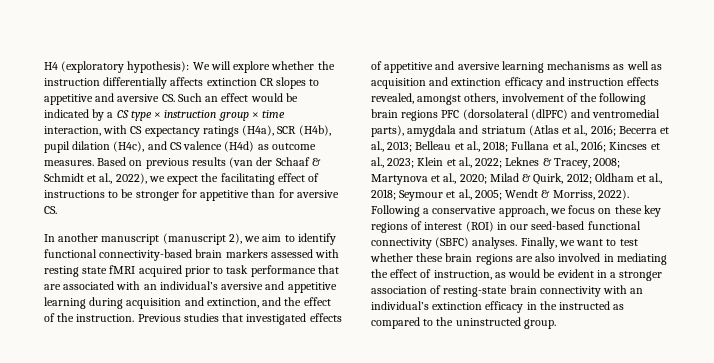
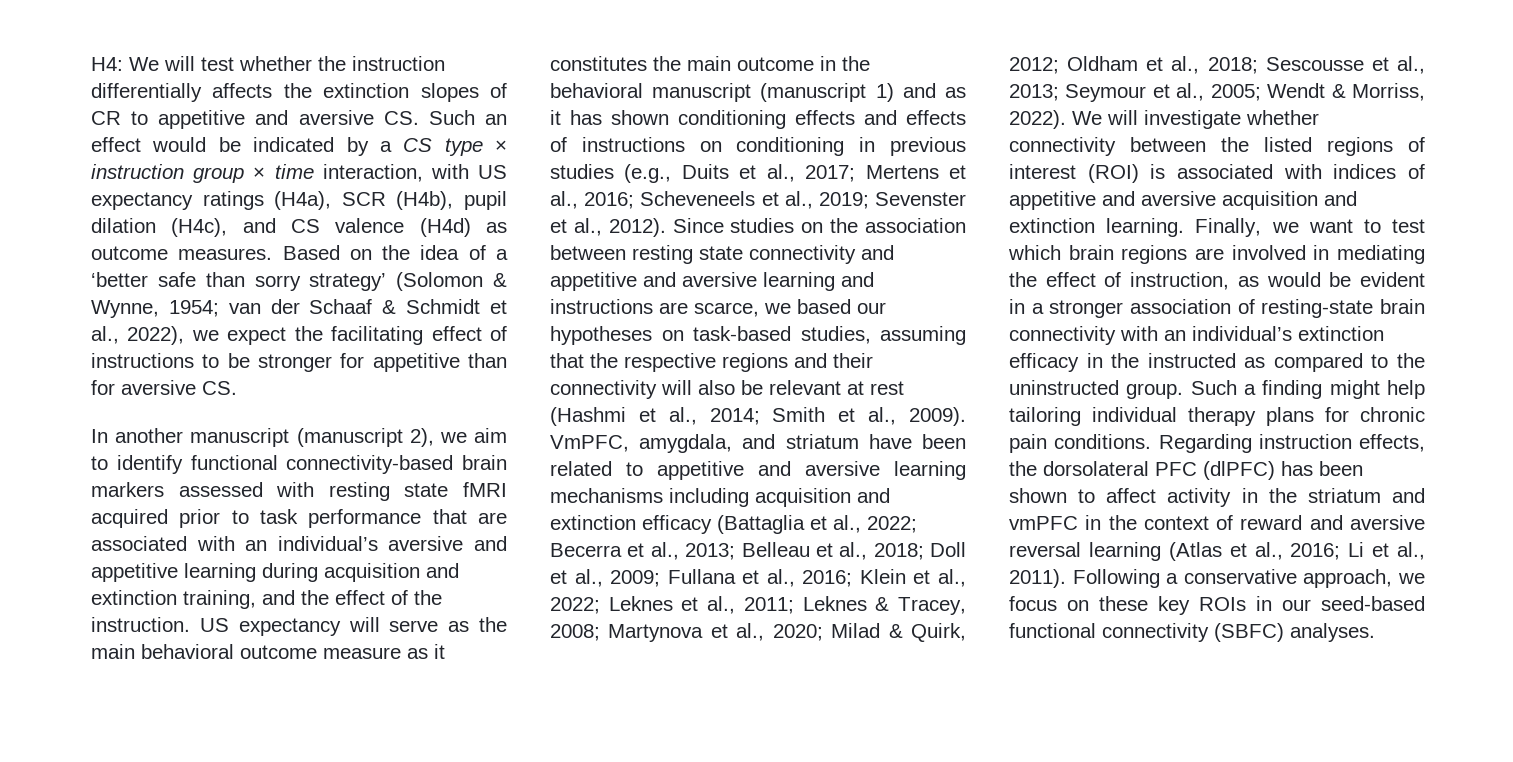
[44,61,271,73] H4 (exploratory hypothesis): We will explore -> [91,56,234,71] H4: We will test
[206,77,307,89] extinction CR slopes -> [283,83,507,102] [91,111,121,125] the extinction slopes of CR
[130,126,143,134] CS -> [478,165,507,179] US
[145,157,254,169] previous results (van -> [382,245,508,260] [91,272,507,291] [91,300,261,318] the idea of a ‘better safe than sorry strategy’ (Solomon & Wynne, 1954; van
[206,298,259,308] extinction, -> [91,590,256,609] extinction training,
[137,313,342,325] [371,61,382,70] Previous studies that investigated effects of -> [199,617,507,636] [91,644,445,659] [550,56,870,71] [550,83,966,102] [550,110,966,129] [550,137,966,156] [550,164,966,183] [550,191,966,209] [550,218,966,237] [550,245,894,264] [550,272,874,291] [550,299,886,317] [550,326,966,345] [550,353,873,372] [550,380,904,399] [550,407,966,426] [550,434,966,453] [550,461,643,476] US expectancy will serve as the main behavioral outcome measure as it constitutes the main outcome in the behavioral manuscript (manuscript 1) and as it has shown conditioning effects and effects of instructions on conditioning in previous studies (e.g., Duits et al., 2017; Mertens et al., 2016; Scheveneels et al., 2019; Sevenster et al., 2012). Since studies on the association between resting state connectivity and appetitive and aversive learning and instructions are scarce, we based our hypotheses on task-based studies, assuming that the respective regions and their connectivity will also be relevant at rest (Hashmi et al., 2014; Smith et al., 2009). VmPFC, amygdala, and striatum have been related to
[613,61,662,70] as well as -> [669,488,749,507] including
[545,77,660,86] [371,93,647,105] [371,109,661,121] [371,125,616,137] and instruction effects revealed, amongst others, involvement of the following brain regions PFC (dorsolateral (dlPFC) and ventromedial parts), amygdala and striatum (Atlas et al., 2016; -> [717,515,917,534] (Battaglia et al., 2022;
[511,141,660,152] [371,157,415,168] Fullana et al., 2016; Kincses et al., 2023; -> [930,542,966,557] [550,569,853,587] Doll et al., 2009; Fullana et al., 2016;
(540, 161) none -> [681,596,867,614] et al., 2011; Leknes
(396, 194) none -> [1265,56,1425,74] [1009,84,1059,101] Sescousse et al., 2013;
[371,205,661,217] [371,221,641,233] [371,237,518,249] Following a conservative approach, we focus on these key regions of interest (ROI) in our seed-based functional connectivity (SBFC) analyses. -> [1072,110,1319,129] [1009,137,1425,156] [1009,164,1425,183] [1009,191,1357,210] [1009,218,1185,237] We will investigate whether connectivity between the listed regions of interest (ROI) is associated with indices of appetitive and aversive acquisition and extinction learning.
[370,253,444,262] whether these -> [1008,245,1061,260] which
[535,253,556,262] also -> (1224, 254) none
(556, 324) none -> [1190,380,1425,399] [1009,407,1425,426] [1009,434,1425,453] [1009,461,1363,480] [1009,488,1425,507] [1009,515,1425,530] [1009,542,1425,561] [1009,569,1425,588] [1009,596,1425,615] [1009,623,1375,642] Such a finding might help tailoring individual therapy plans for chronic pain conditions. Regarding instruction effects, the dorsolateral PFC (dlPFC) has been shown to affect activity in the striatum and vmPFC in the context of reward and aversive reversal learning (Atlas et al., 2016; Li et al., 2011). Following a conservative approach, we focus on these key ROIs in our seed-based functional connectivity (SBFC) analyses.

